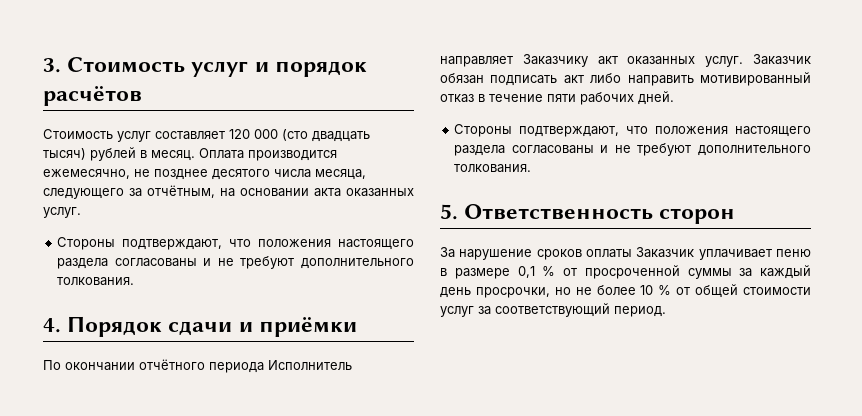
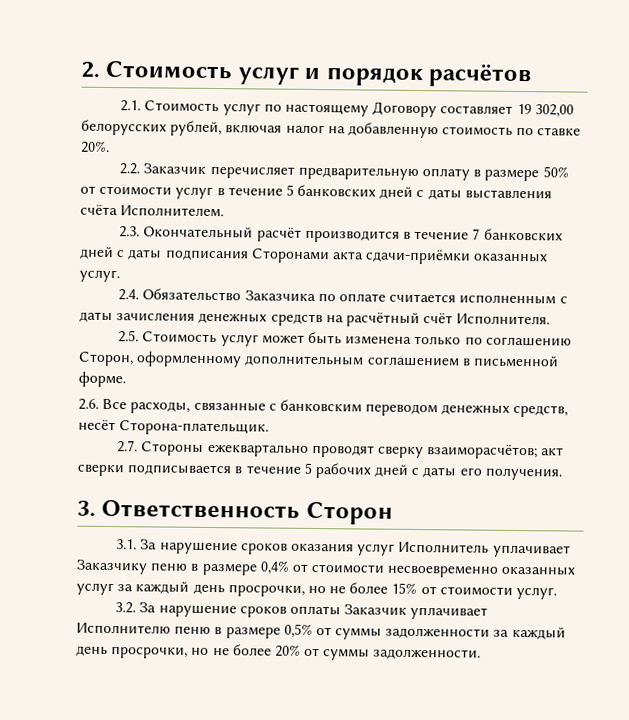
[43,58,61,73] 3. -> [81,61,100,78] 2.
[43,129,370,142] [43,147,337,161] [43,169,366,180] [43,185,414,199] [43,207,81,218] [57,237,414,250] [57,256,414,269] [57,277,135,286] [43,316,357,337] [43,359,352,373] [440,54,811,67] [440,72,811,86] [440,91,674,105] [454,124,811,137] [454,143,811,156] [454,164,532,173] [440,204,736,224] [440,247,811,260] [440,265,811,279] [440,284,811,298] [440,303,666,317] Стоимость услуг составляет 120 000 (сто двадцать тысяч) рублей в месяц. Оплата производится ежемесячно, не позднее десятого числа месяца, следующего за отчётным, на основании акта оказанных услуг. // Стороны подтверждают, что положения настоящего раздела согласованы и не требуют дополнительного толкования. // 4. Порядок сдачи и приёмки // По окончании отчётного периода Исполнитель направляет Заказчику акт оказанных услуг. Заказчик обязан подписать акт либо направить мотивированный отказ в течение пяти рабочих дней. // Стороны подтверждают, что положения настоящего раздела согласованы и не требуют дополнительного толкования. // 5. Ответственность сторон // За нарушение сроков оплаты Заказчик уплачивает пеню в размере 0,1 % от просроченной суммы за каждый день просрочки, но не более 10 % от общей стоимости услуг за соответствующий период. -> [120,100,574,118] [81,119,582,139] [81,140,110,153] [119,163,569,182] [80,184,552,200] [80,204,225,218] [119,226,563,243] [79,246,549,265] [79,269,120,283] [118,288,568,305] [79,311,551,328] [118,330,572,347] [78,351,559,368] [78,371,126,388] [78,398,569,418] [78,419,270,436] [117,440,565,460] [77,462,562,481] [77,499,393,525] [116,539,571,558] [76,559,576,578] [76,581,558,600] [115,602,489,620] [76,622,566,640] [76,644,482,661] 2.1. Стоимость услуг по настоящему Договору составляет 19 302,00 белорусских рублей, включая налог на добавленную стоимость по ставке 20%. // 2.2. Заказчик перечисляет предварительную оплату в размере 50% от стоимости услуг в течение 5 банковских дней с даты выставления счёта Исполнителем. // 2.3. Окончательный расчёт производится в течение 7 банковских дней с даты подписания Сторонами акта сдачи-приёмки оказанных услуг. // 2.4. Обязательство Заказчика по оплате считается исполненным с даты зачисления денежных средств на расчётный счёт Исполнителя. // 2.5. Стоимость услуг может быть изменена только по соглашению Сторон, оформленному дополнительным соглашением в письменной форме. // 2.6. Все расходы, связанные с банковским переводом денежных средств, несёт Сторона-плательщик. // 2.7. Стороны ежеквартально проводят сверку взаиморасчётов; акт сверки подписывается в течение 5 рабочих дней с даты его получения. // 3. Ответственность Сторон // 3.1. За нарушение сроков оказания услуг Исполнитель уплачивает Заказчику пеню в размере 0,4% от стоимости несвоевременно оказанных услуг за каждый день просрочки, но не более 15% от стоимости услуг. // 3.2. За нарушение сроков оплаты Заказчик уплачивает Исполнителю пеню в размере 0,5% от суммы задолженности за каждый день просрочки, но не более 20% от суммы задолженности.

